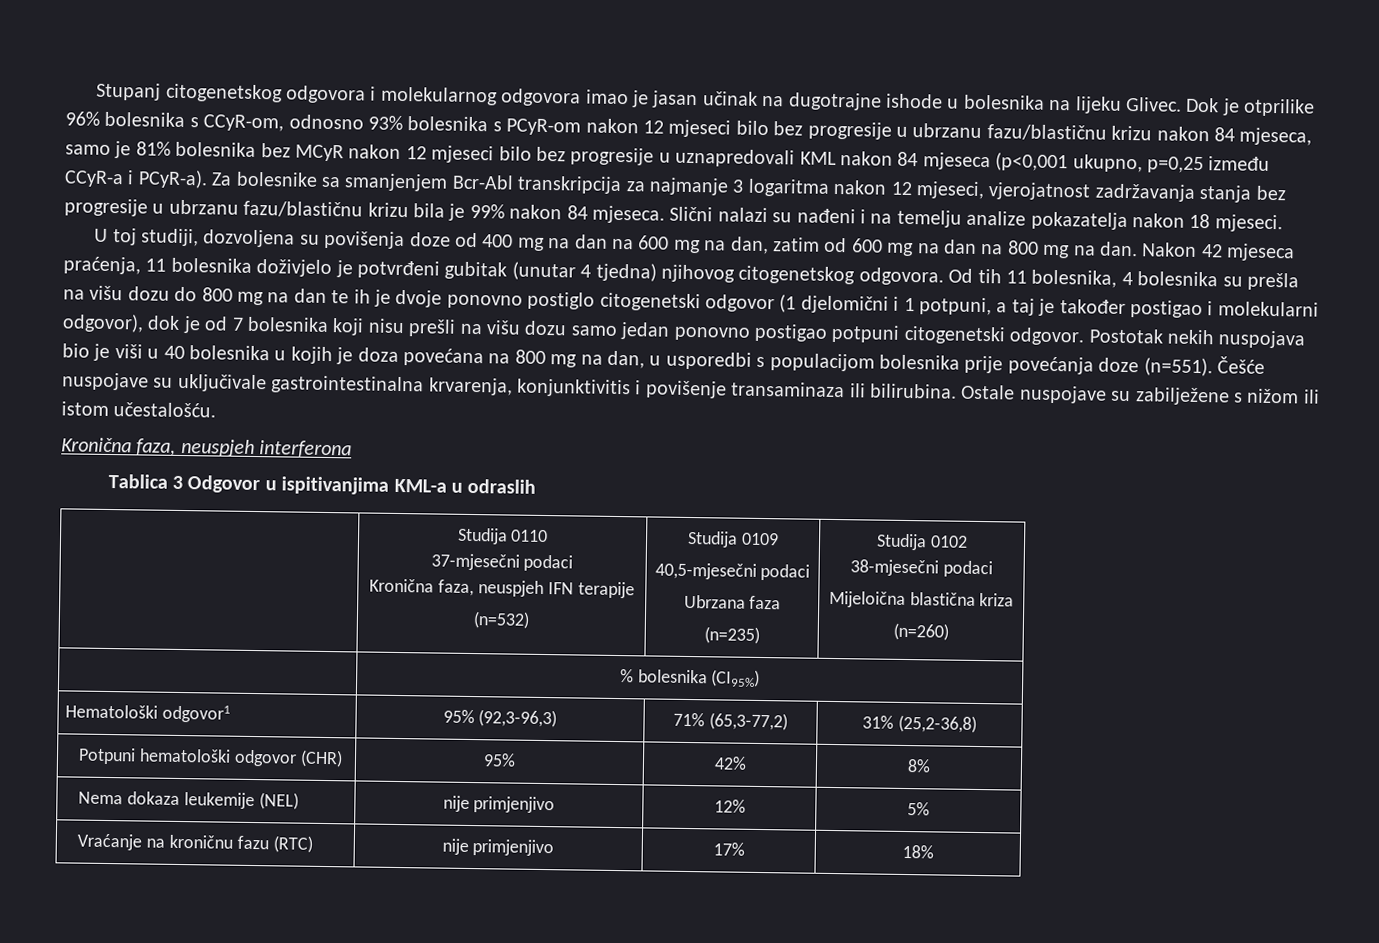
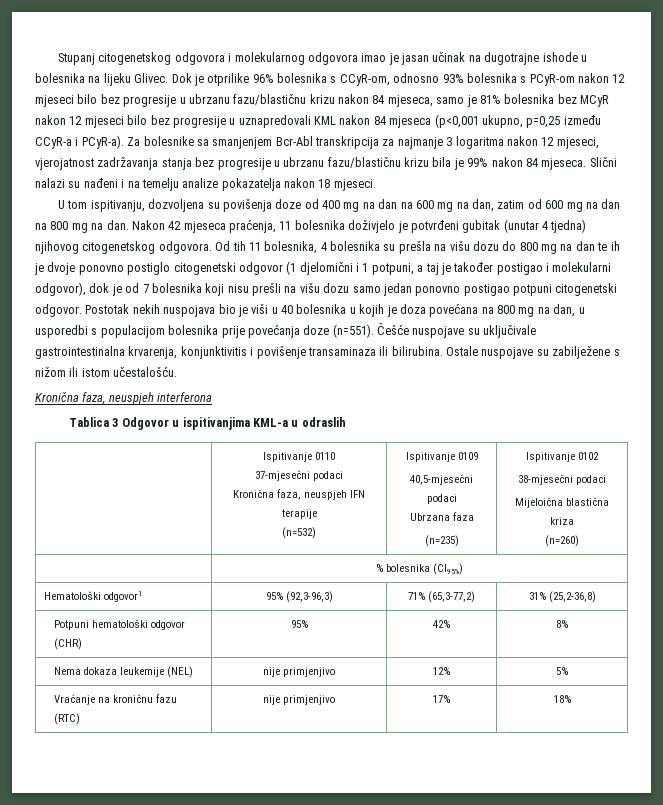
[112,228,200,247] toj studiji, -> [67,200,145,212] tom ispitivanju,
[456,527,508,545] Studija -> [263,452,312,462] Ispitivanje
[687,530,739,548] Studija -> [405,452,455,462] Ispitivanje
[876,533,928,551] Studija -> [526,452,575,462] Ispitivanje

